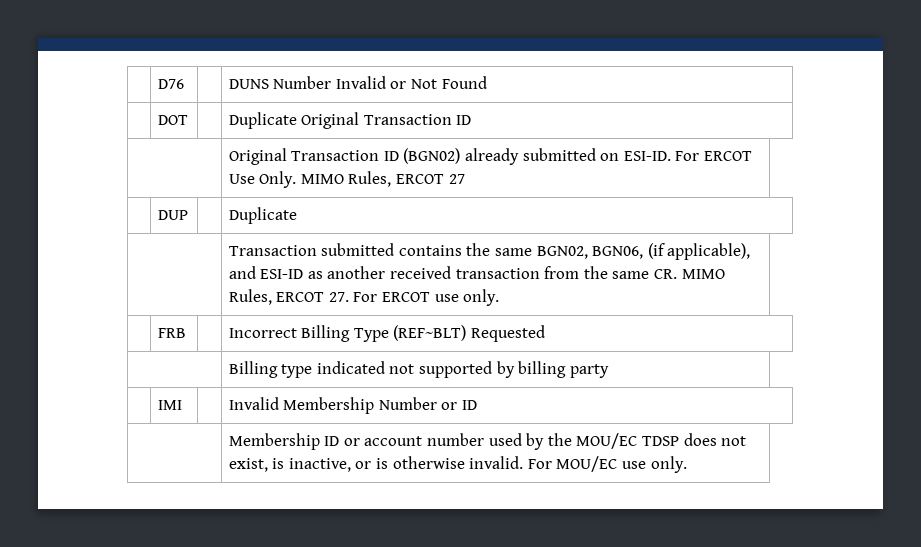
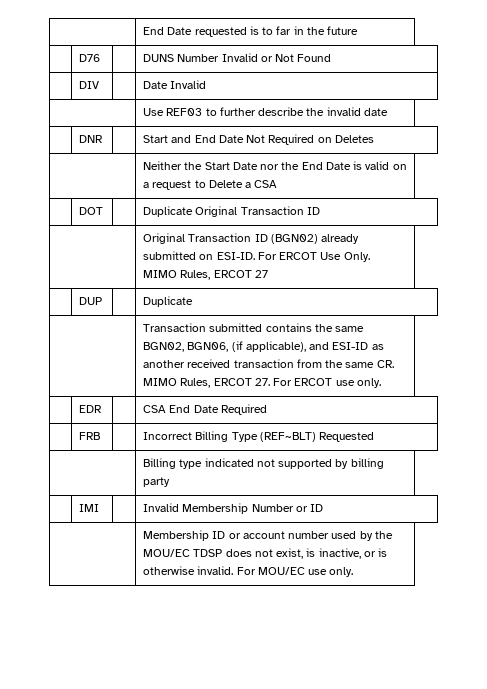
(157, 84) none -> [143,26,359,37] | End Date requested is to far in the future //
(487, 82) none -> [79,81,100,89] [143,80,207,89] [143,107,388,116] [79,135,104,143] [143,134,374,145] [143,161,407,170] [143,180,278,190] // | DIV | | Date Invalid // | Use REF03 to further describe the invalid date // | DNR | | Start and End Date Not Required on Deletes // | Neither the Start Date nor the End Date is valid on a request to Delete a CSA
(500, 297) none -> [79,405,103,413] [143,404,267,415] // | EDR | | CSA End Date Required

